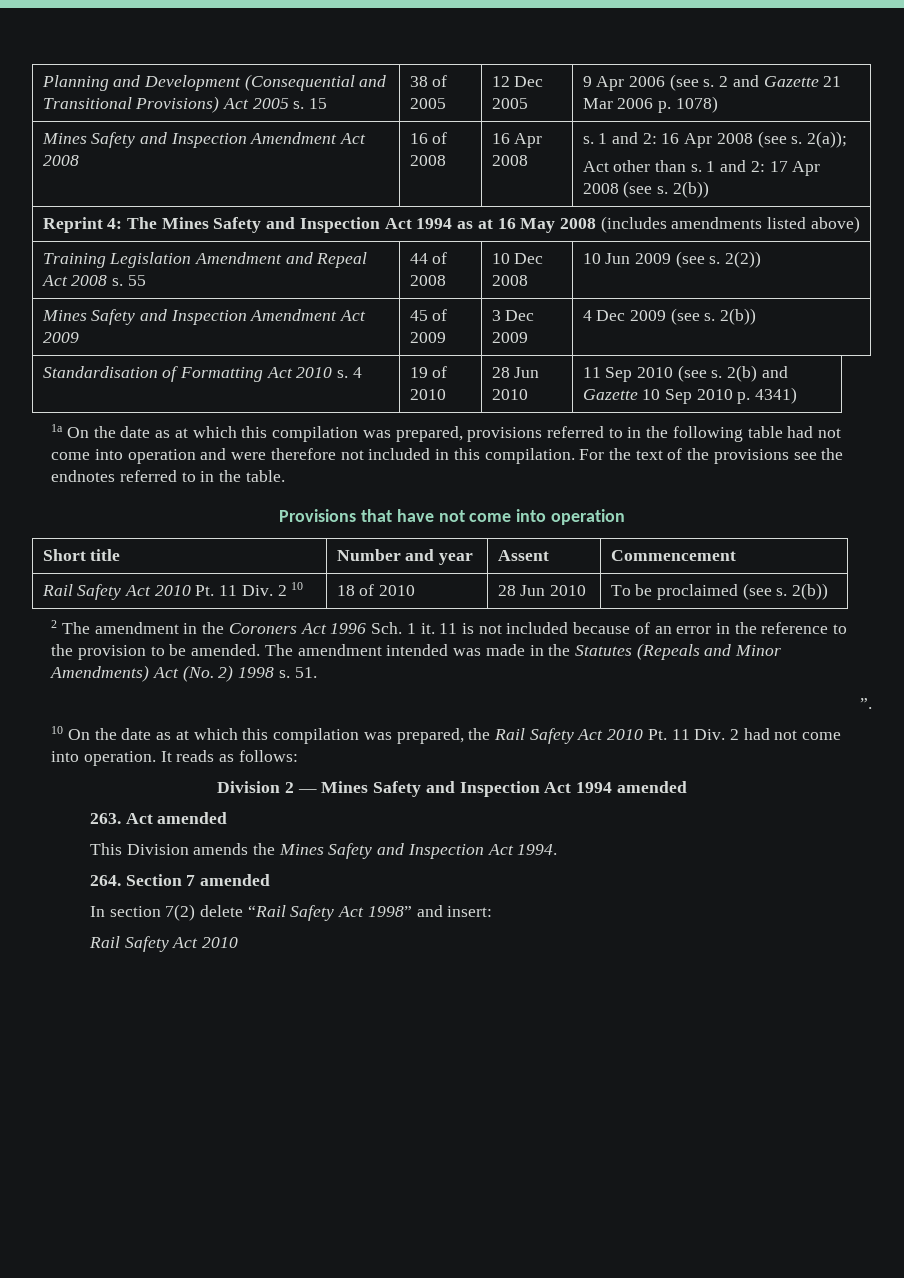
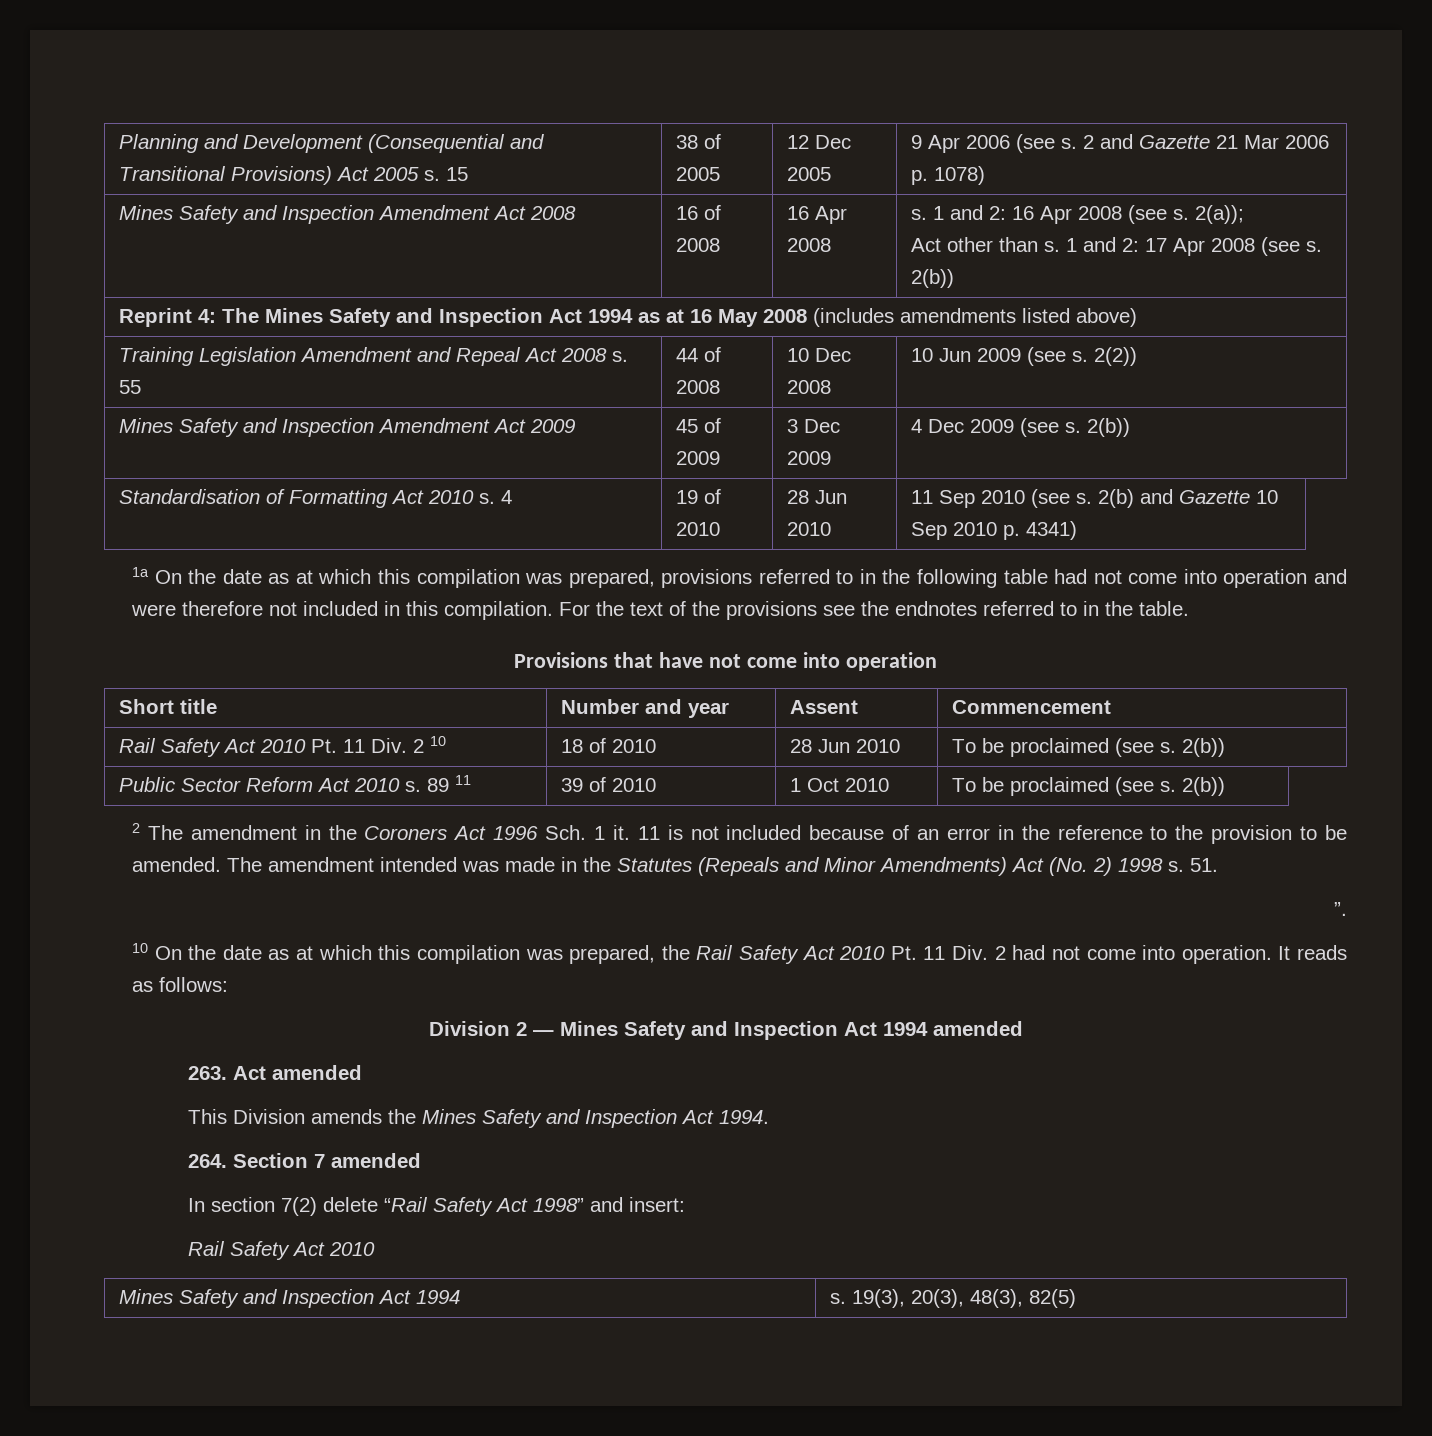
(829, 591) none -> [119,775,472,792] [561,777,657,792] [790,778,890,792] [952,777,1226,796] // Public Sector Reform Act 2010 s. 89 11 | 39 of 2010 | 1 Oct 2010 | To be proclaimed (see s. 2(b))
(238, 942) none -> [119,1289,461,1308] [830,1289,1077,1308] // Mines Safety and Inspection Act 1994 | s. 19(3), 20(3), 48(3), 82(5)

